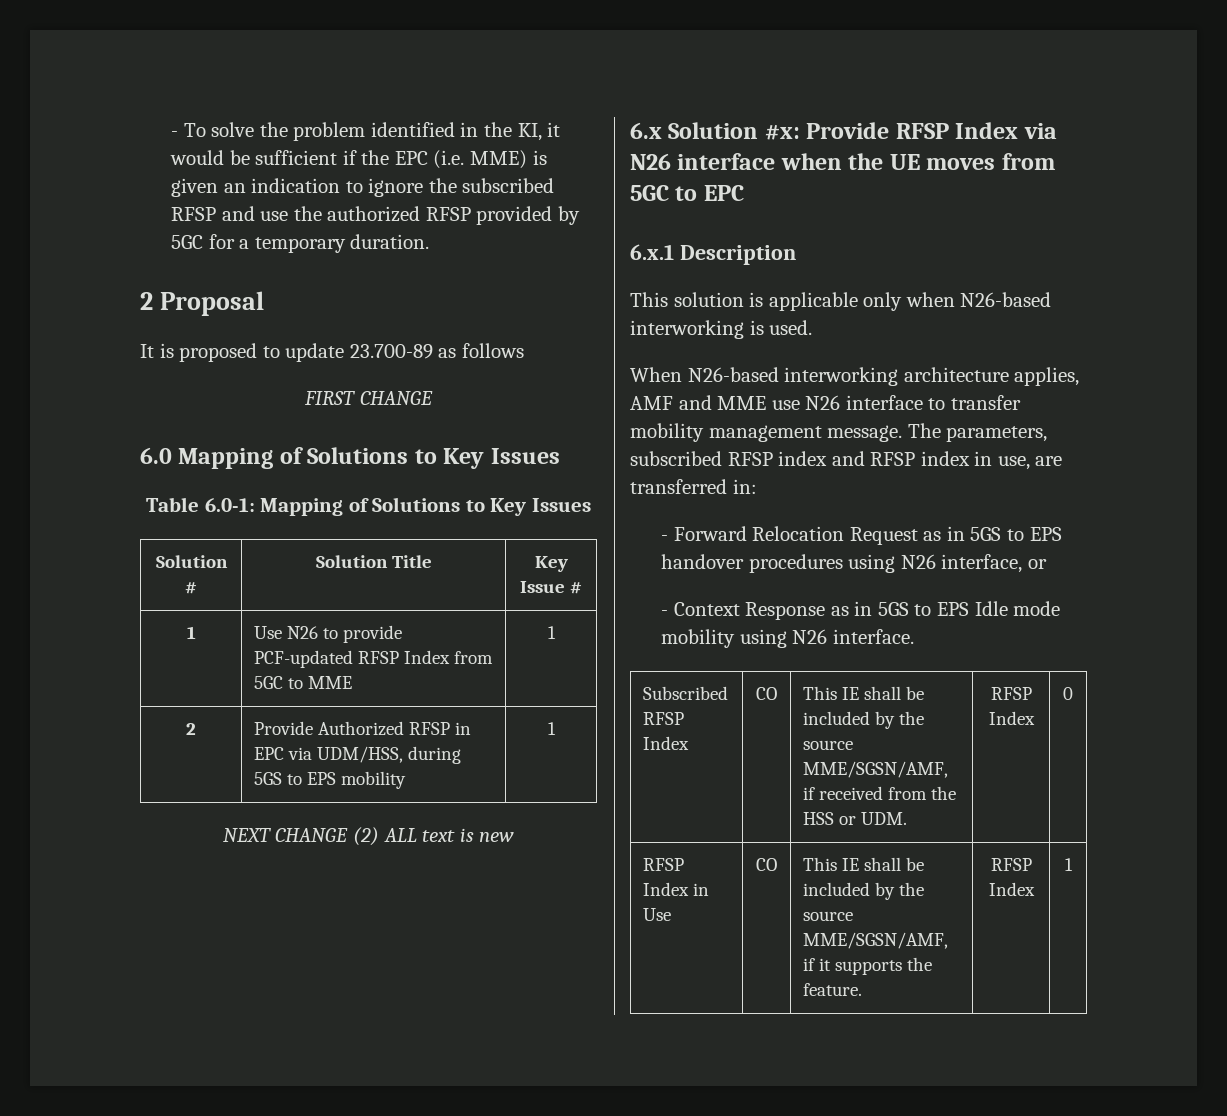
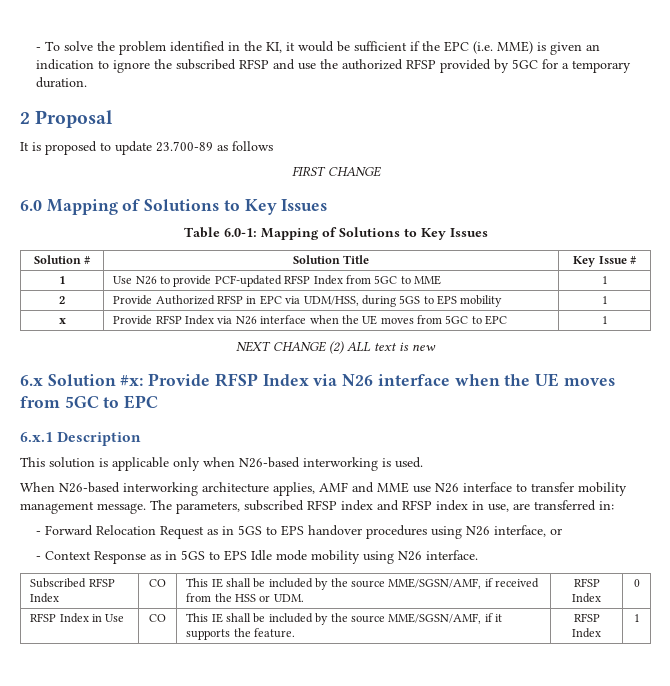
(556, 728) none -> [58,318,66,324] [113,315,508,325] [601,316,608,324] // x | Provide RFSP Index via N26 interface when the UE moves from 5GC to EPC | 1

